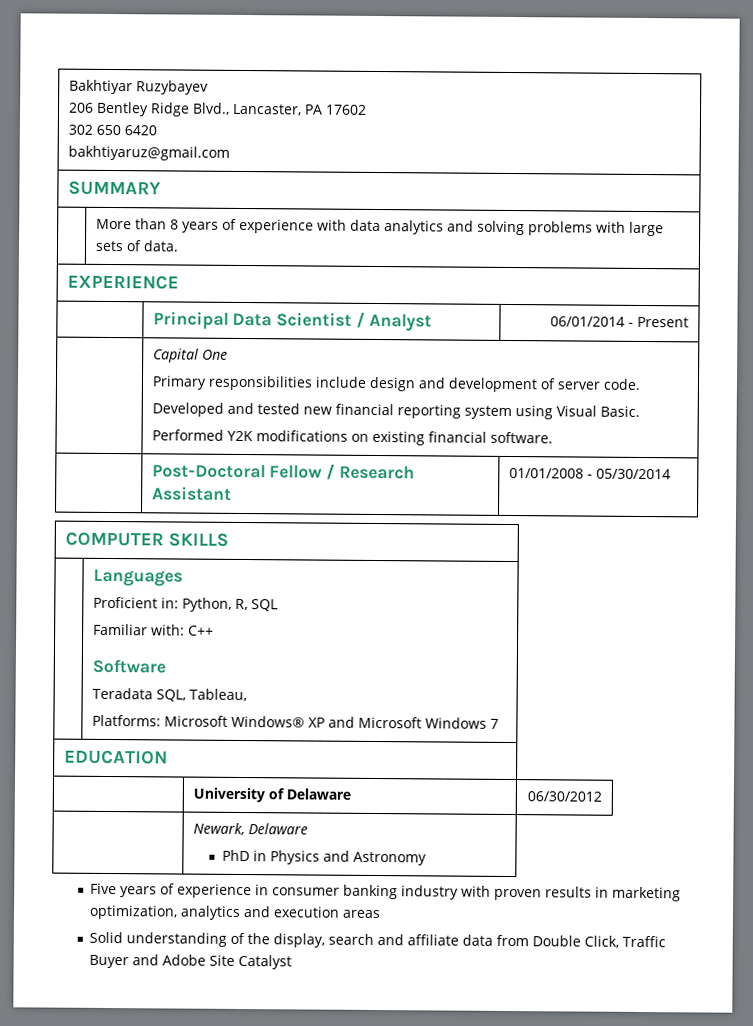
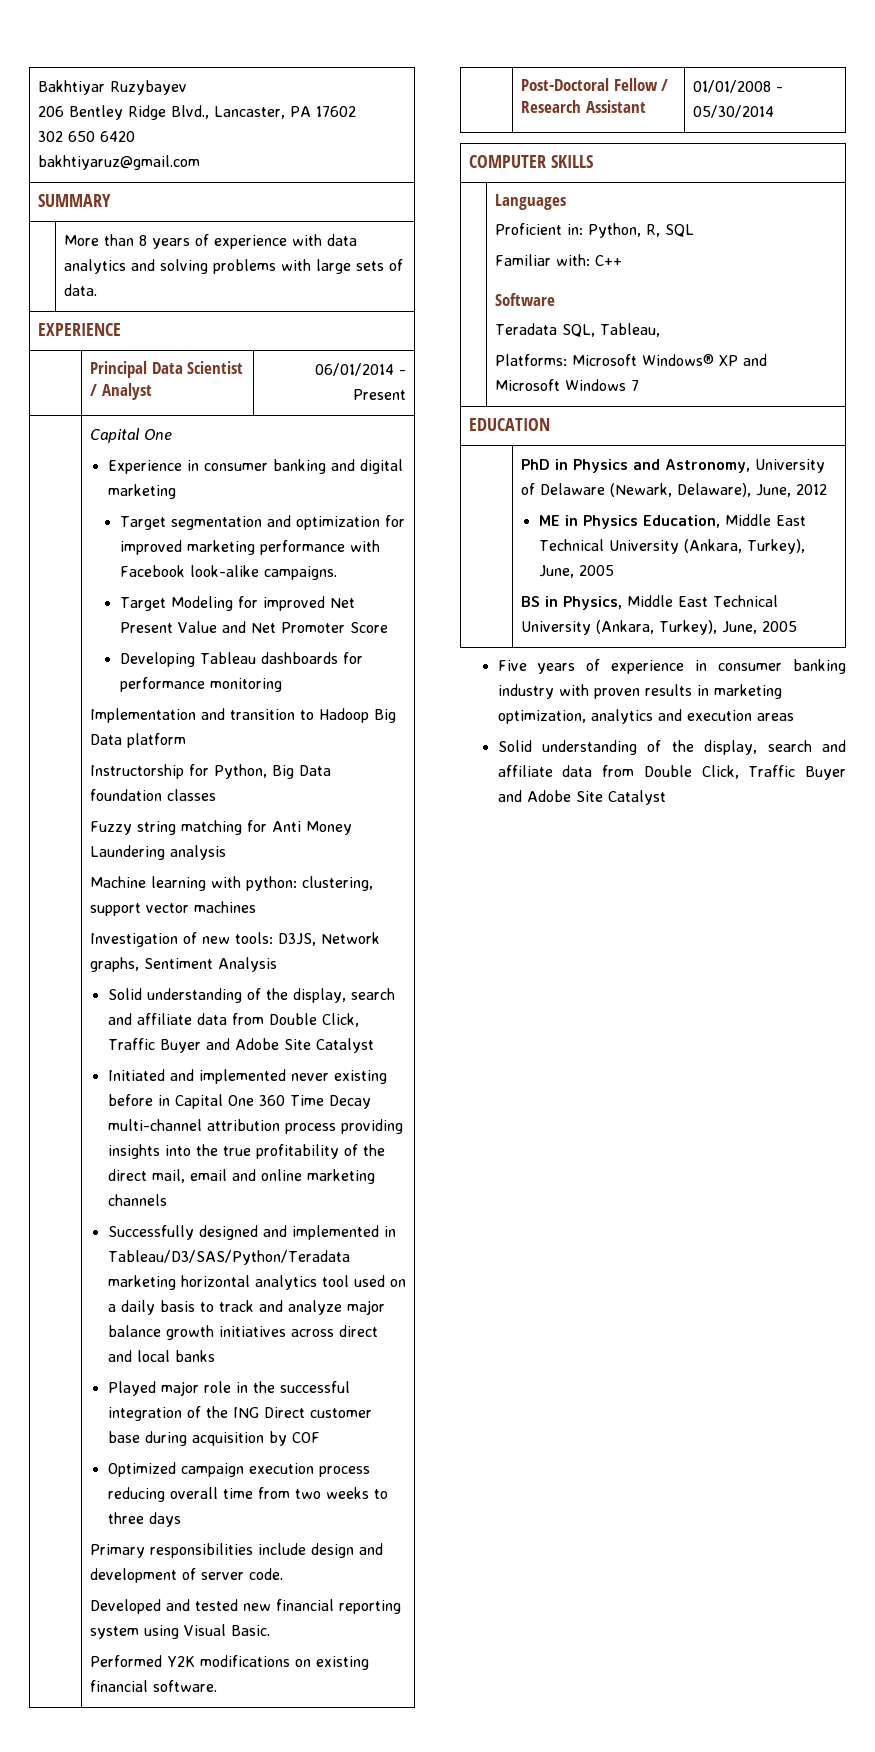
(228, 354) none -> [107,459,403,474] [107,484,176,499] [119,515,405,530] [119,540,380,555] [119,565,337,580] [119,596,355,611] [119,621,388,633] [119,652,363,667] [119,677,282,692] [90,708,397,723] [90,733,187,748] [90,764,332,779] [90,789,217,801] [90,820,353,835] [90,845,227,860] [90,876,374,891] [90,901,257,916] [90,932,381,947] [90,957,278,972] [107,988,395,1003] [107,1013,359,1027] [107,1038,374,1053] [107,1069,387,1084] [107,1094,371,1109] [107,1119,403,1134] [107,1144,385,1159] [107,1169,375,1184] [107,1194,167,1206] [107,1225,396,1240] [107,1250,350,1265] [107,1275,406,1290] [107,1300,385,1315] [107,1325,378,1340] [107,1350,215,1362] [107,1381,350,1396] [107,1406,372,1421] [107,1431,320,1446] [107,1462,370,1477] [107,1487,388,1502] [107,1512,181,1527] // Experience in consumer banking and digital marketing // Target segmentation and optimization for improved marketing performance with Facebook look-alike campaigns. // Target Modeling for improved Net Present Value and Net Promoter Score // Developing Tableau dashboards for performance monitoring // Implementation and transition to Hadoop Big Data platform // Instructorship for Python, Big Data foundation classes // Fuzzy string matching for Anti Money Laundering analysis // Machine learning with python: clustering, support vector machines // Investigation of new tools: D3JS, Network graphs, Sentiment Analysis // Solid understanding of the display, search and affiliate data from Double Click, Traffic Buyer and Adobe Site Catalyst // Initiated and implemented never existing before in Capital One 360 Time Decay multi-channel attribution process providing insights into the true profitability of the direct mail, email and online marketing channels // Successfully designed and implemented in Tableau/D3/SAS/Python/Teradata marketing horizontal analytics tool used on a daily basis to track and analyze major balance growth initiatives across direct and local banks // Played major role in the successful integration of the ING Direct customer base during acquisition by COF // Optimized campaign execution process reducing overall time from two weeks to three days
[192,787,351,803] [527,791,603,802] [192,822,308,836] [221,849,427,866] University of Delaware | 06/30/2012 // | Newark, Delaware // PhD in Physics and Astronomy -> [521,459,826,473] [521,483,828,497] [538,514,806,529] [538,539,805,554] [538,565,614,578] [521,595,779,610] [521,620,798,635] PhD in Physics and Astronomy, University of Delaware (Newark, Delaware), June, 2012 // ME in Physics Education, Middle East Technical University (Ankara, Turkey), June, 2005 // BS in Physics, Middle East Technical University (Ankara, Turkey), June, 2005

